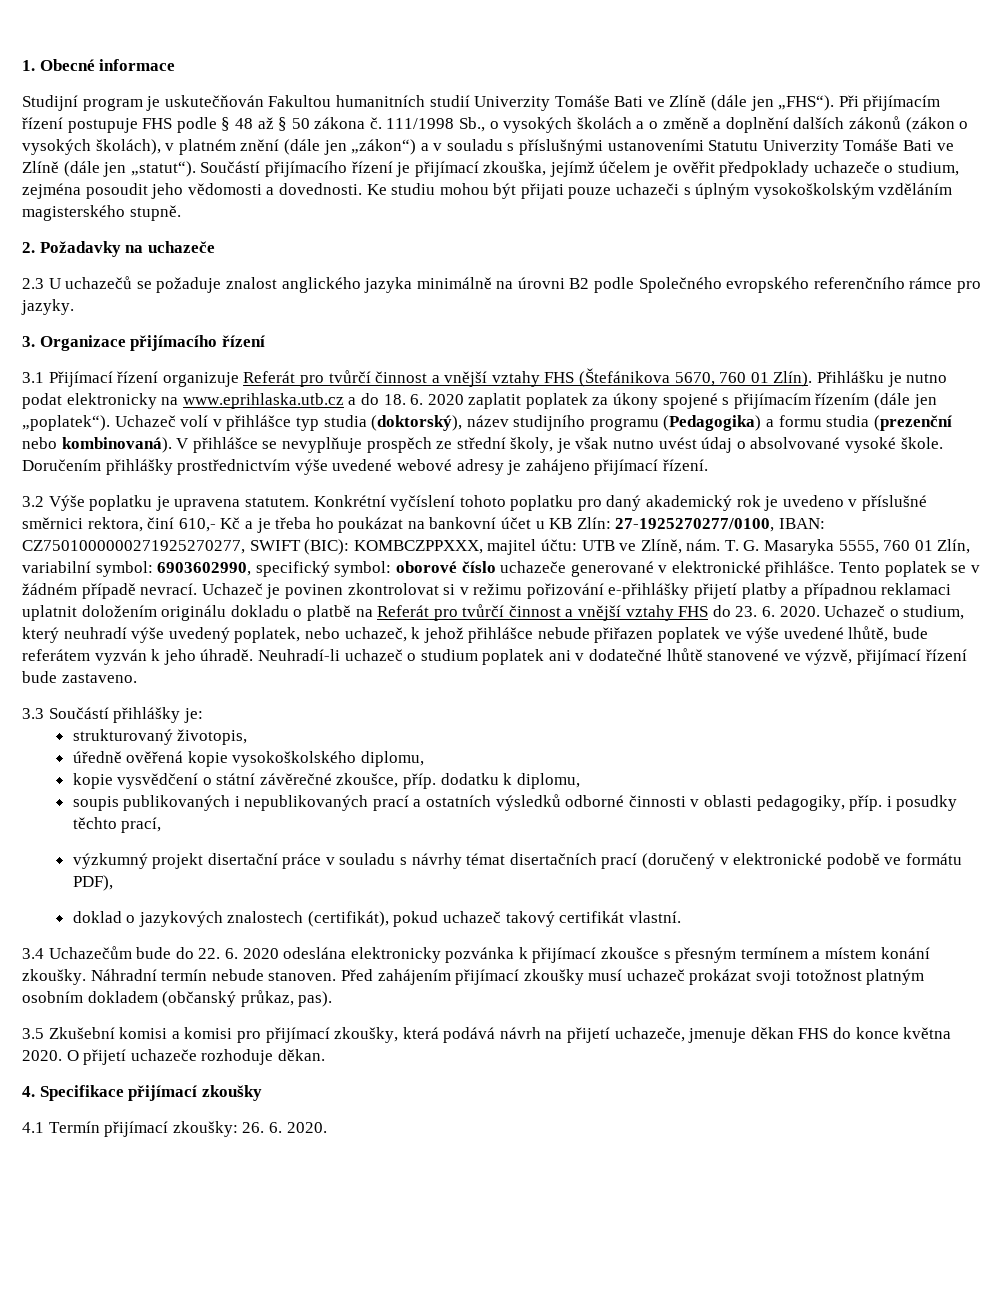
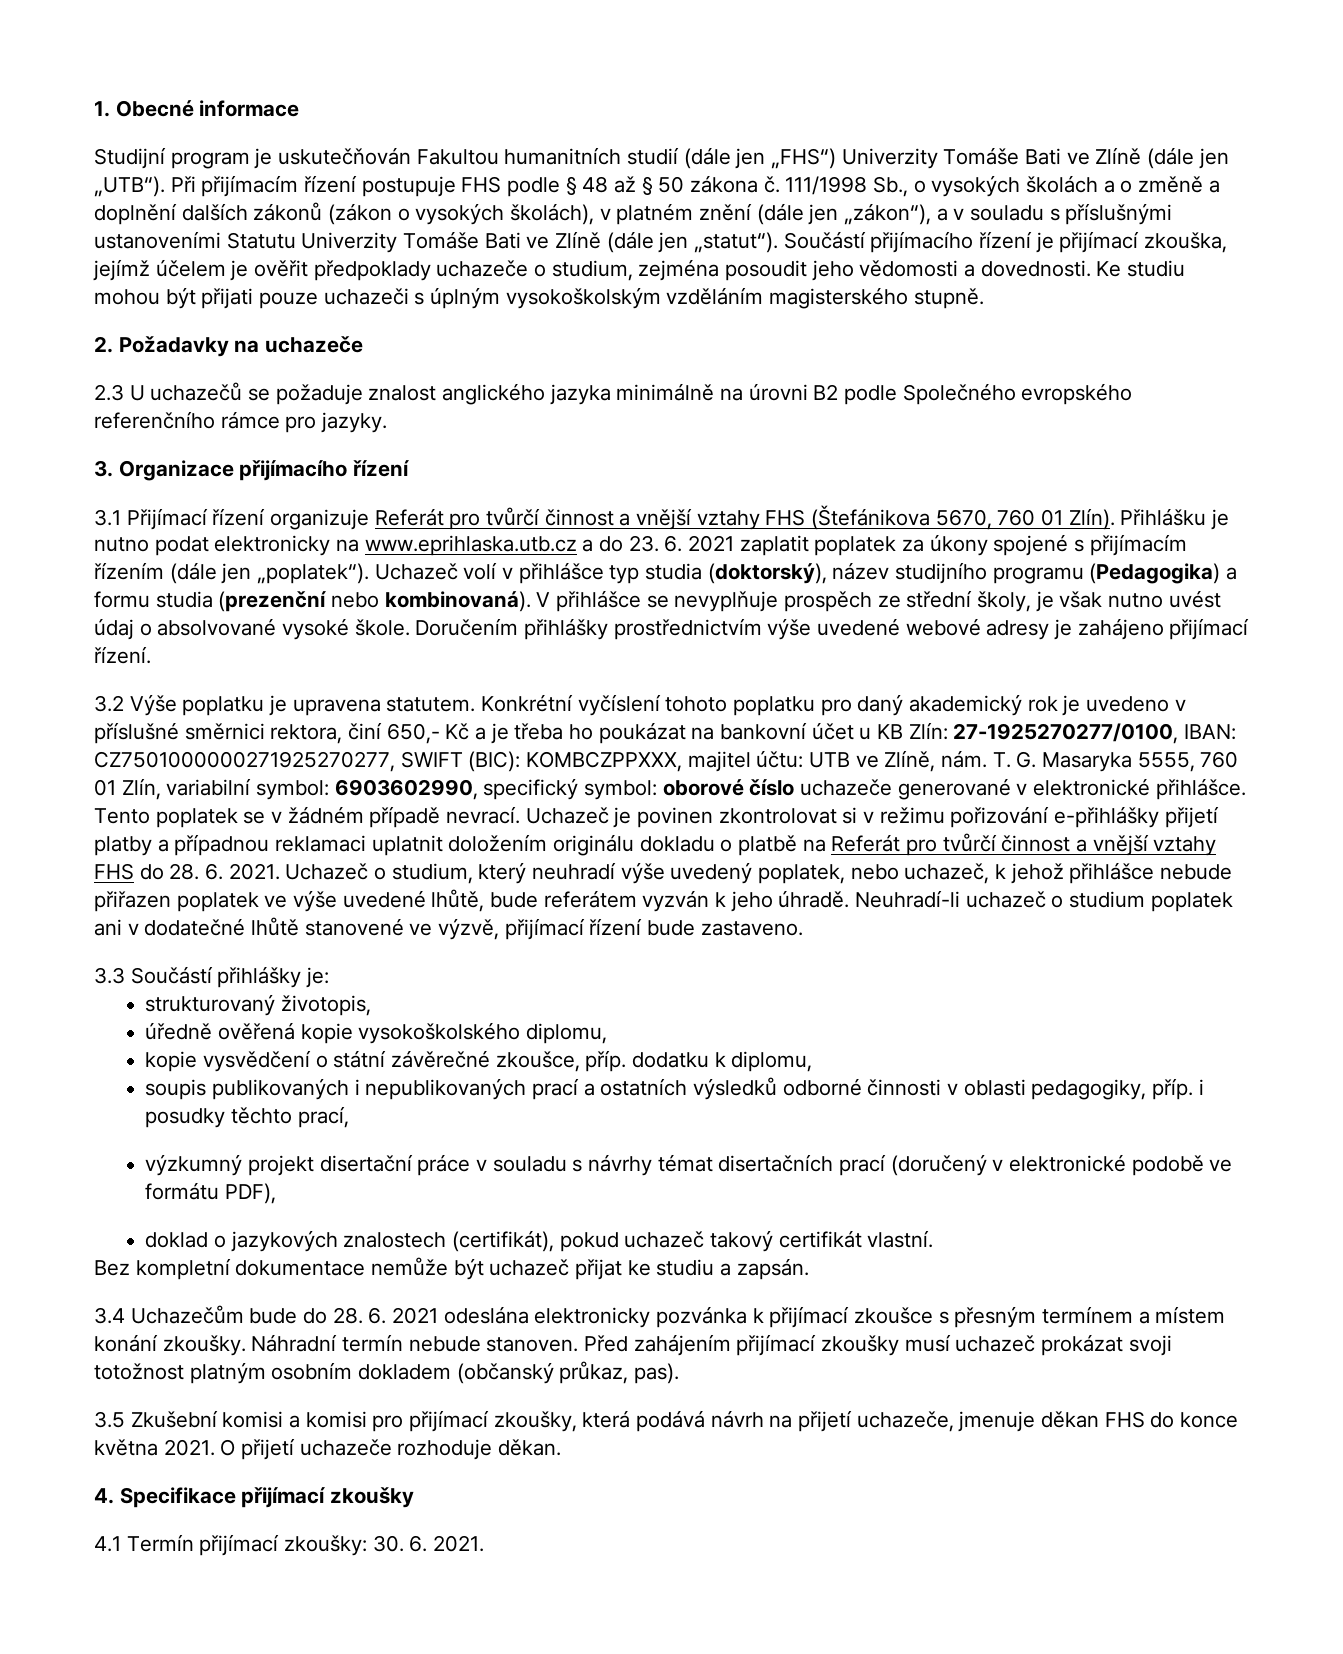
[474,95,835,111] Univerzity Tomáše Bati ve Zlíně (dále jen „FHS“). -> [683,147,1229,169] [94,176,165,197] (dále jen „FHS“) Univerzity Tomáše Bati ve Zlíně (dále jen „UTB“).
[351,139,417,155] „zákon“) -> [844,203,932,225] „zákon“),
[383,394,464,405] 18. 6. 2020 -> [628,535,735,552] 23. 6. 2021
[178,518,216,532] 610,- -> [386,723,440,744] 650,-
[735,606,820,617] 23. 6. 2020. -> [169,863,280,880] 28. 6. 2021.
(681, 917) none -> [94,1257,809,1280] // Bez kompletní dokumentace nemůže být uchazeč přijat ke studiu a zapsán.
[198,948,279,959] 22. 6. 2020 -> [332,1307,439,1324] 28. 6. 2021
[22,1050,62,1061] 2020. -> [163,1439,215,1456] 2021.
[242,1122,327,1133] 26. 6. 2020. -> [372,1535,485,1552] 30. 6. 2021.

